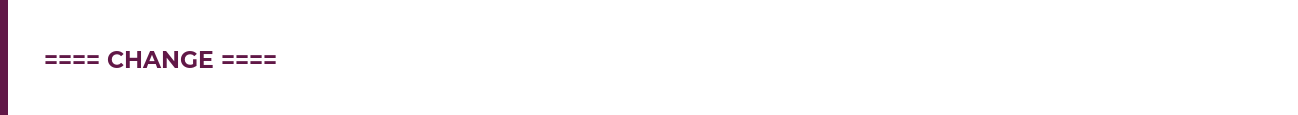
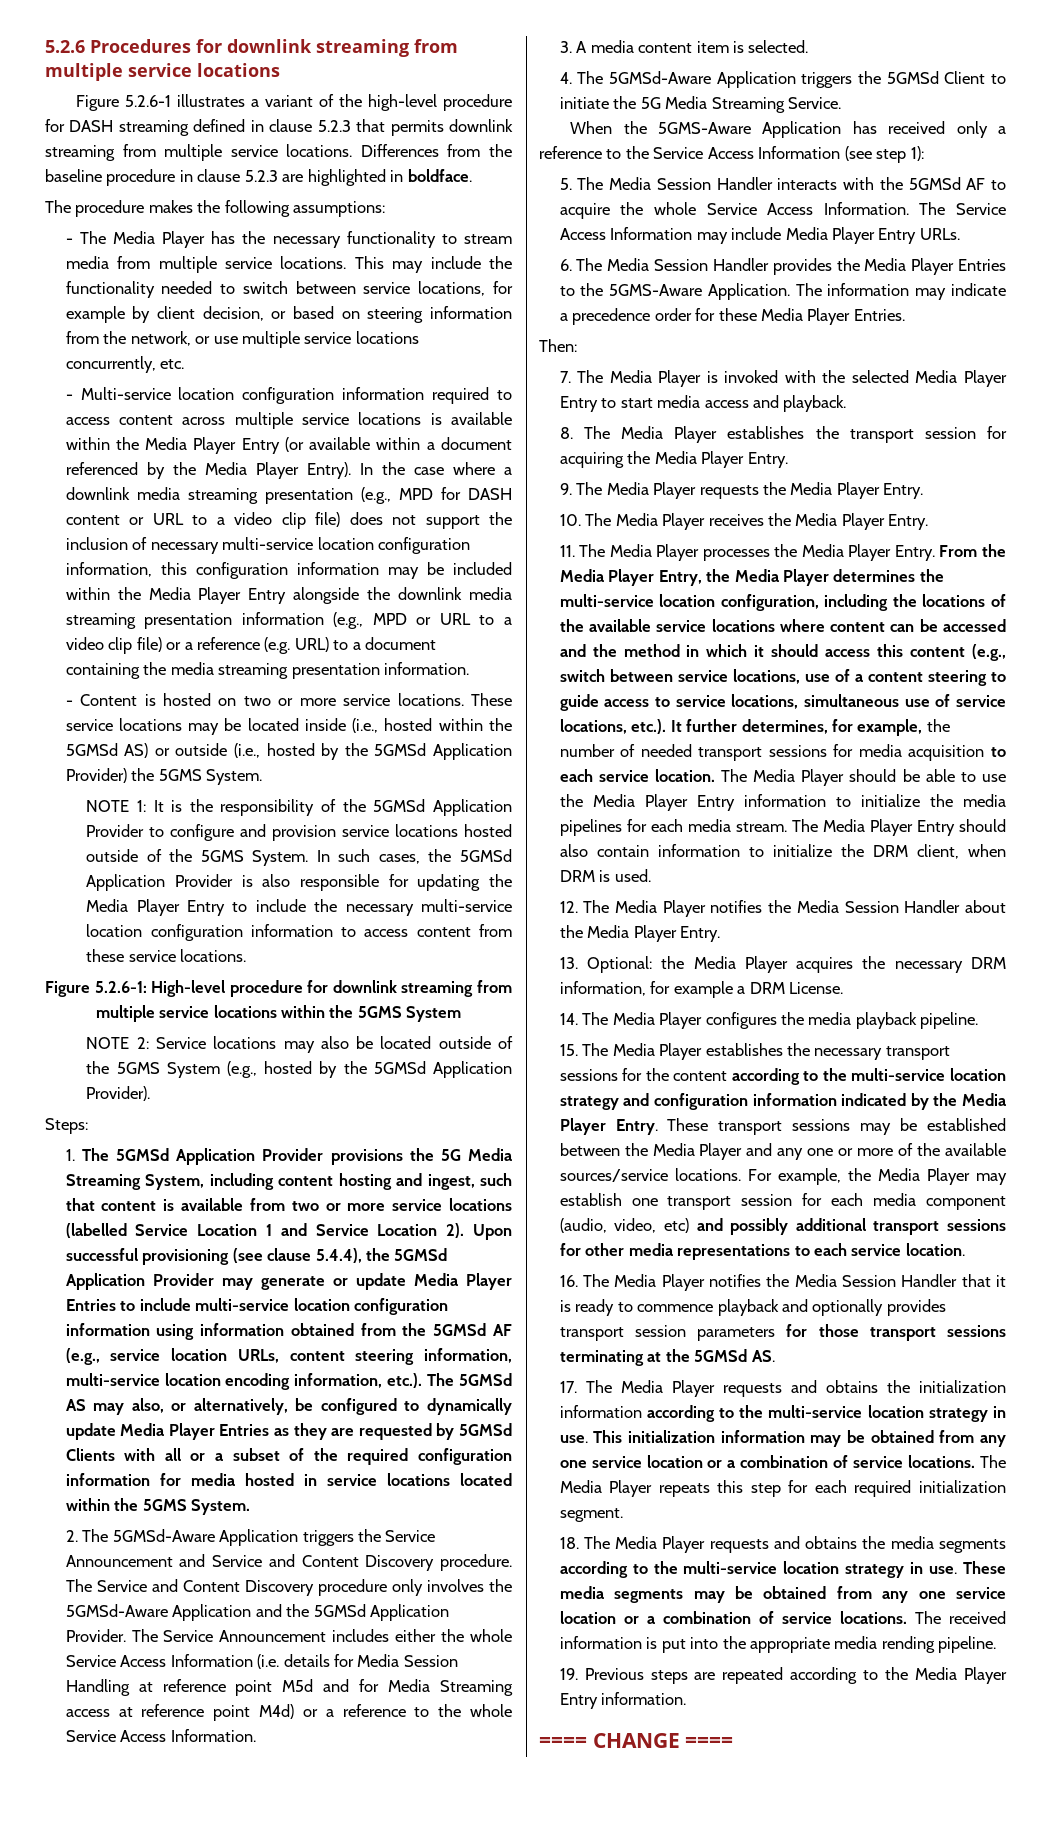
(44, 61) none -> [45,39,458,57] [45,63,280,81] [76,94,512,111] [45,119,514,136] [45,144,512,161] [45,169,472,186] [45,200,386,217] [65,231,512,248] [65,256,513,273] [65,281,513,298] [65,306,512,323] [65,331,419,348] [65,356,185,373] [65,387,512,404] [65,412,512,429] [65,437,512,454] [65,462,513,479] [65,487,512,504] [65,512,513,529] [65,537,470,554] [65,562,512,579] [65,587,512,604] [65,612,513,629] [65,637,437,654] [65,662,469,679] [65,693,512,706] [65,718,512,735] [65,743,512,760] [65,768,263,785] [86,799,512,816] [86,824,512,841] [86,849,513,866] [86,874,512,891] [86,899,512,916] [86,924,512,941] [86,949,247,962] [45,980,512,997] [95,1005,462,1022] [86,1036,513,1053] [86,1061,513,1078] [86,1086,151,1101] [45,1118,88,1134] [65,1148,514,1165] [65,1173,512,1190] [65,1198,512,1211] [65,1223,513,1240] [65,1248,448,1265] [65,1273,512,1290] [65,1298,448,1315] [65,1323,512,1340] [65,1348,512,1365] [65,1373,512,1390] [65,1398,512,1415] [65,1423,512,1440] [65,1448,512,1465] [65,1473,512,1486] [65,1498,251,1515] [65,1529,436,1546] [65,1554,512,1571] [65,1579,513,1596] [65,1604,449,1621] [65,1629,513,1642] [65,1654,458,1669] [65,1679,514,1696] [65,1704,512,1721] [65,1729,256,1742] [559,40,809,53] [559,71,1006,88] [559,96,841,113] [570,121,1006,138] [539,146,924,163] [559,177,1007,190] [559,202,1006,219] [559,227,960,244] [559,258,1006,275] [559,283,1006,300] [559,308,905,325] [539,339,577,352] [559,370,1007,387] [559,395,847,412] [559,426,1008,443] [559,451,788,468] [559,482,924,499] [559,513,929,530] [559,544,1007,561] [559,569,944,586] [559,594,1006,611] [559,619,1007,632] [559,644,1006,661] [559,669,1006,686] [559,694,1007,711] [559,719,950,736] [559,744,1007,761] [559,769,1006,786] [559,794,1007,811] [559,819,1006,836] [559,844,1007,859] [559,869,651,882] [559,900,1006,917] [559,925,721,942] [559,956,1006,973] [559,981,843,998] [559,1012,979,1029] [559,1043,950,1060] [559,1068,1007,1085] [559,1093,1007,1110] [559,1118,1006,1135] [559,1143,1007,1160] [559,1168,1007,1185] [559,1193,1006,1210] [559,1218,1006,1235] [559,1243,965,1260] [559,1274,1006,1291] [559,1299,946,1316] [559,1324,1006,1341] [559,1349,775,1366] [559,1380,1006,1397] [559,1405,1006,1422] [559,1430,1006,1447] [559,1455,1007,1468] [559,1480,1006,1497] [559,1508,623,1522] [559,1536,1006,1553] [559,1561,1007,1578] [559,1586,1007,1603] [559,1611,1006,1624] [559,1636,997,1653] [559,1667,1008,1684] [559,1692,687,1709] 5.2.6 Procedures for downlink streaming from multiple service locations // Figure 5.2.6-1 illustrates a variant of the high-level procedure for DASH streaming defined in clause 5.2.3 that permits downlink streaming from multiple service locations. Differences from the baseline procedure in clause 5.2.3 are highlighted in boldface. // The procedure makes the following assumptions: // - The Media Player has the necessary functionality to stream media from multiple service locations. This may include the functionality needed to switch between service locations, for example by client decision, or based on steering information from the network, or use multiple service locations concurrently, etc. // - Multi-service location configuration information required to access content across multiple service locations is available within the Media Player Entry (or available within a document referenced by the Media Player Entry). In the case where a downlink media streaming presentation (e.g., MPD for DASH content or URL to a video clip file) does not support the inclusion of necessary multi-service location configuration information, this configuration information may be included within the Media Player Entry alongside the downlink media streaming presentation information (e.g., MPD or URL to a video clip file) or a reference (e.g. URL) to a document containing the media streaming presentation information. // - Content is hosted on two or more service locations. These service locations may be located inside (i.e., hosted within the 5GMSd AS) or outside (i.e., hosted by the 5GMSd Application Provider) the 5GMS System. // NOTE 1: It is the responsibility of the 5GMSd Application Provider to configure and provision service locations hosted outside of the 5GMS System. In such cases, the 5GMSd Application Provider is also responsible for updating the Media Player Entry to include the necessary multi-service location configuration information to access content from these service locations. // Figure 5.2.6-1: High-level procedure for downlink streaming from multiple service locations within the 5GMS System // NOTE 2: Service locations may also be located outside of the 5GMS System (e.g., hosted by the 5GMSd Application Provider). // Steps: // 1. The 5GMSd Application Provider provisions the 5G Media Streaming System, including content hosting and ingest, such that content is available from two or more service locations (labelled Service Location 1 and Service Location 2). Upon successful provisioning (see clause 5.4.4), the 5GMSd Application Provider may generate or update Media Player Entries to include multi-service location configuration information using information obtained from the 5GMSd AF (e.g., service location URLs, content steering information, multi-service location encoding information, etc.). The 5GMSd AS may also, or alternatively, be configured to dynamically update Media Player Entries as they are requested by 5GMSd Clients with all or a subset of the required configuration information for media hosted in service locations located within the 5GMS System. // 2. The 5GMSd-Aware Application triggers the Service Announcement and Service and Content Discovery procedure. The Service and Content Discovery procedure only involves the 5GMSd-Aware Application and the 5GMSd Application Provider. The Service Announcement includes either the whole Service Access Information (i.e. details for Media Session Handling at reference point M5d and for Media Streaming access at reference point M4d) or a reference to the whole Service Access Information. // 3. A media content item is selected. // 4. The 5GMSd-Aware Application triggers the 5GMSd Client to initiate the 5G Media Streaming Service. // When the 5GMS-Aware Application has received only a reference to the Service Access Information (see step 1): // 5. The Media Session Handler interacts with the 5GMSd AF to acquire the whole Service Access Information. The Service Access Information may include Media Player Entry URLs. // 6. The Media Session Handler provides the Media Player Entries to the 5GMS-Aware Application. The information may indicate a precedence order for these Media Player Entries. // Then: // 7. The Media Player is invoked with the selected Media Player Entry to start media access and playback. // 8. The Media Player establishes the transport session for acquiring the Media Player Entry. // 9. The Media Player requests the Media Player Entry. // 10. The Media Player receives the Media Player Entry. // 11. The Media Player processes the Media Player Entry. From the Media Player Entry, the Media Player determines the multi-service location configuration, including the locations of the available service locations where content can be accessed and the method in which it should access this content (e.g., switch between service locations, use of a content steering to guide access to service locations, simultaneous use of service locations, etc.). It further determines, for example, the number of needed transport sessions for media acquisition to each service location. The Media Player should be able to use the Media Player Entry information to initialize the media pipelines for each media stream. The Media Player Entry should also contain information to initialize the DRM client, when DRM is used. // 12. The Media Player notifies the Media Session Handler about the Media Player Entry. // 13. Optional: the Media Player acquires the necessary DRM information, for example a DRM License. // 14. The Media Player configures the media playback pipeline. // 15. The Media Player establishes the necessary transport sessions for the content according to the multi-service location strategy and configuration information indicated by the Media Player Entry. These transport sessions may be established between the Media Player and any one or more of the available sources/service locations. For example, the Media Player may establish one transport session for each media component (audio, video, etc) and possibly additional transport sessions for other media representations to each service location. // 16. The Media Player notifies the Media Session Handler that it is ready to commence playback and optionally provides transport session parameters for those transport sessions terminating at the 5GMSd AS. // 17. The Media Player requests and obtains the initialization information according to the multi-service location strategy in use. This initialization information may be obtained from any one service location or a combination of service locations. The Media Player repeats this step for each required initialization segment. // 18. The Media Player requests and obtains the media segments according to the multi-service location strategy in use. These media segments may be obtained from any one service location or a combination of service locations. The received information is put into the appropriate media rending pipeline. // 19. Previous steps are repeated according to the Media Player Entry information. //

